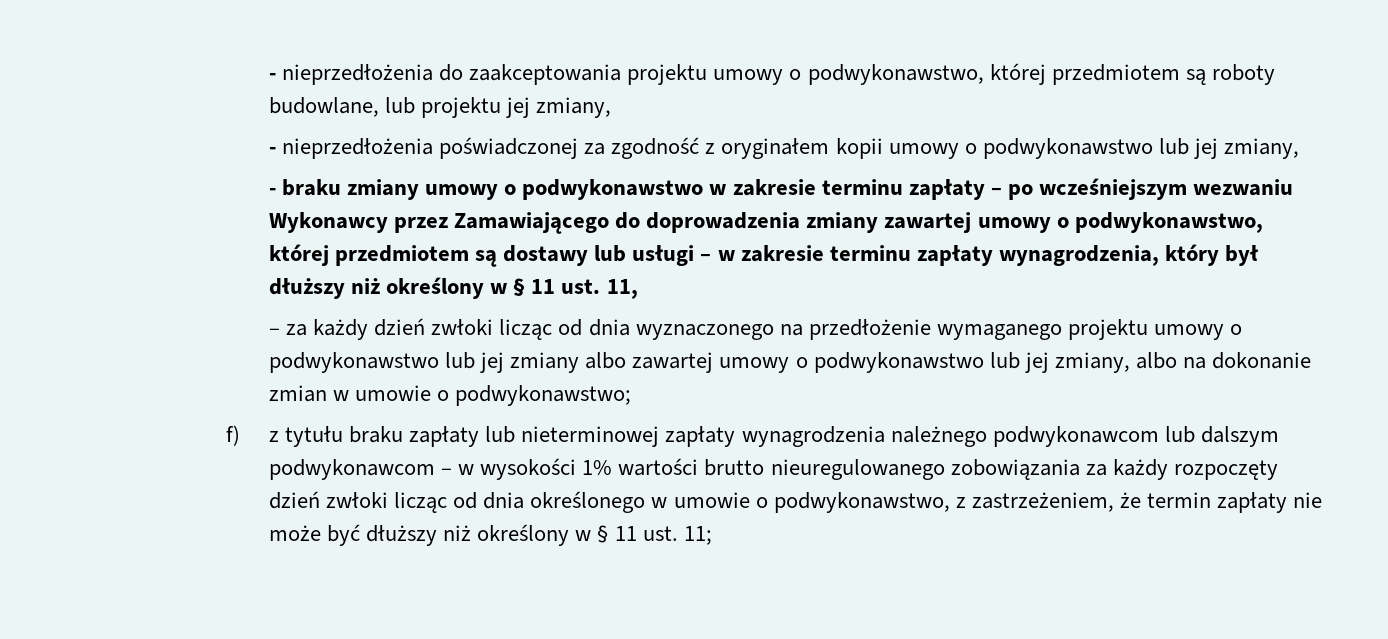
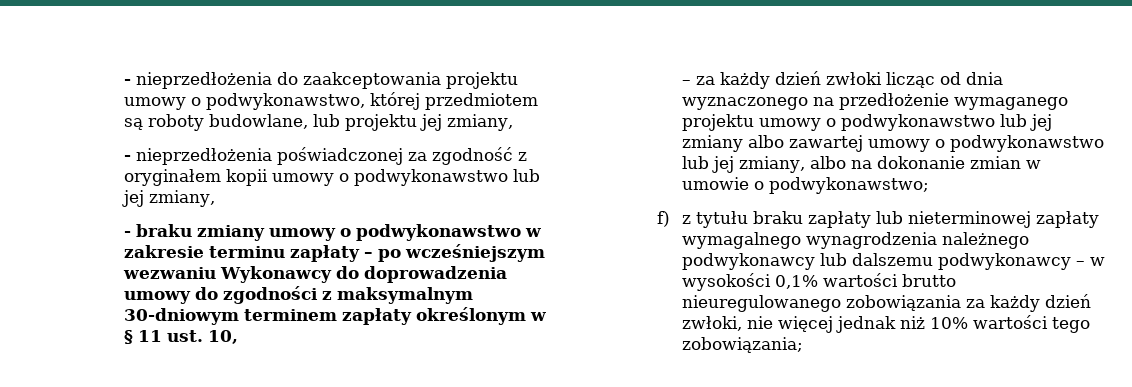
[394,212,1263,234] [268,244,1259,267] [268,277,638,299] przez Zamawiającego do doprowadzenia zmiany zawartej umowy o podwykonawstwo, której przedmiotem są dostawy lub usługi – w zakresie terminu zapłaty wynagrodzenia, który był dłuższy niż określony w § 11 ust. 11, -> [336,266,508,283] [124,286,474,304] [124,307,547,325] [124,330,239,344] do doprowadzenia umowy do zgodności z maksymalnym 30-dniowym terminem zapłaty określonym w § 11 ust. 10,
(736, 436) none -> [682,232,802,249] wymagalnego
[992,426,1279,447] [268,459,435,480] podwykonawcom lub dalszym podwykonawcom -> [682,253,1072,270] podwykonawcy lub dalszemu podwykonawcy
[582,460,613,475] 1% -> [775,275,819,289] 0,1%
[1173,460,1278,480] [268,491,1323,513] [268,524,712,546] rozpoczęty dzień zwłoki licząc od dnia określonego w umowie o podwykonawstwo, z zastrzeżeniem, że termin zapłaty nie może być dłuższy niż określony w § 11 ust. 11; -> [1045,294,1092,308] [682,315,1091,333] [682,337,804,353] dzień zwłoki, nie więcej jednak niż 10% wartości tego zobowiązania;

